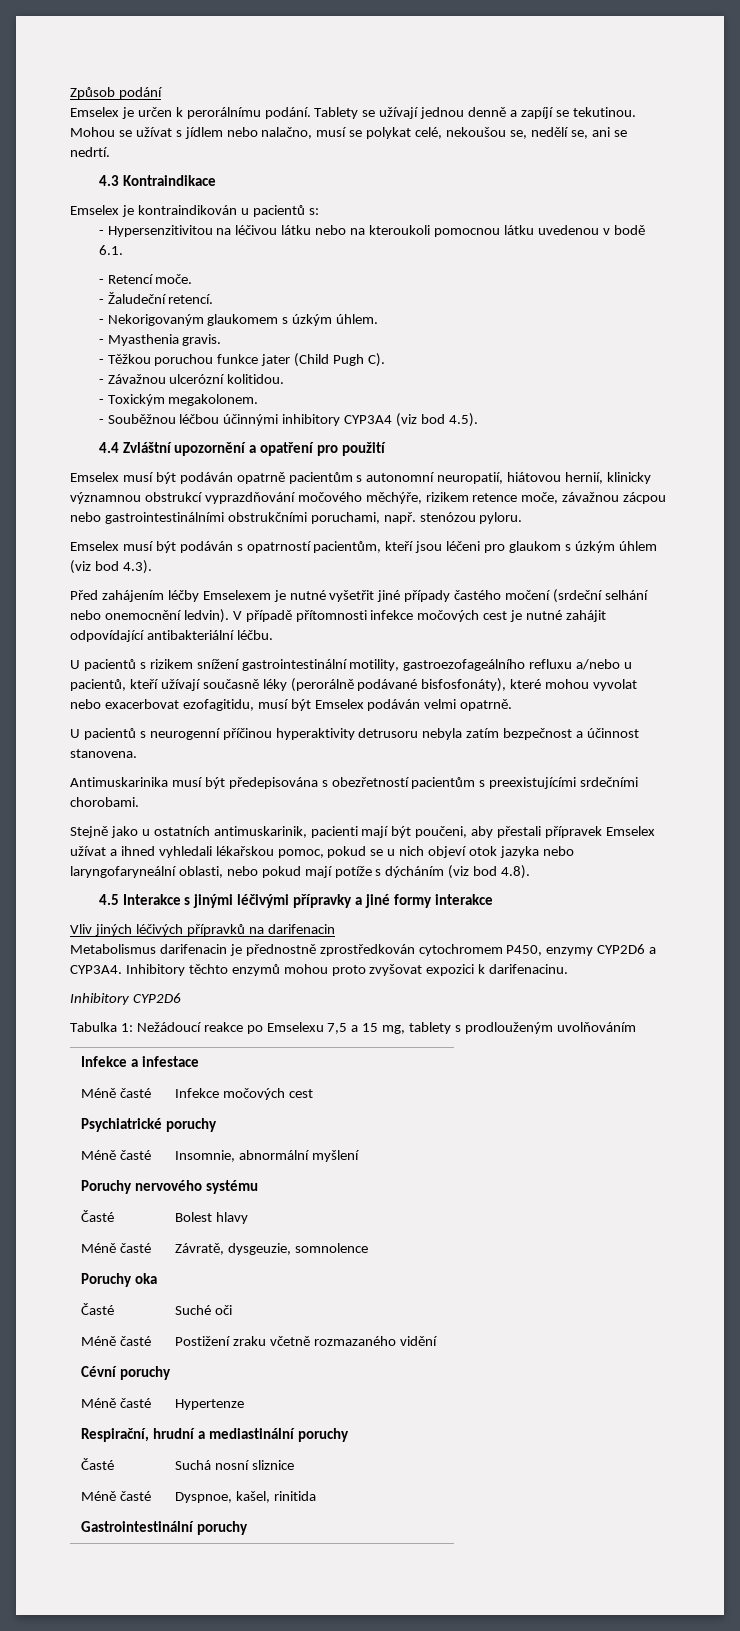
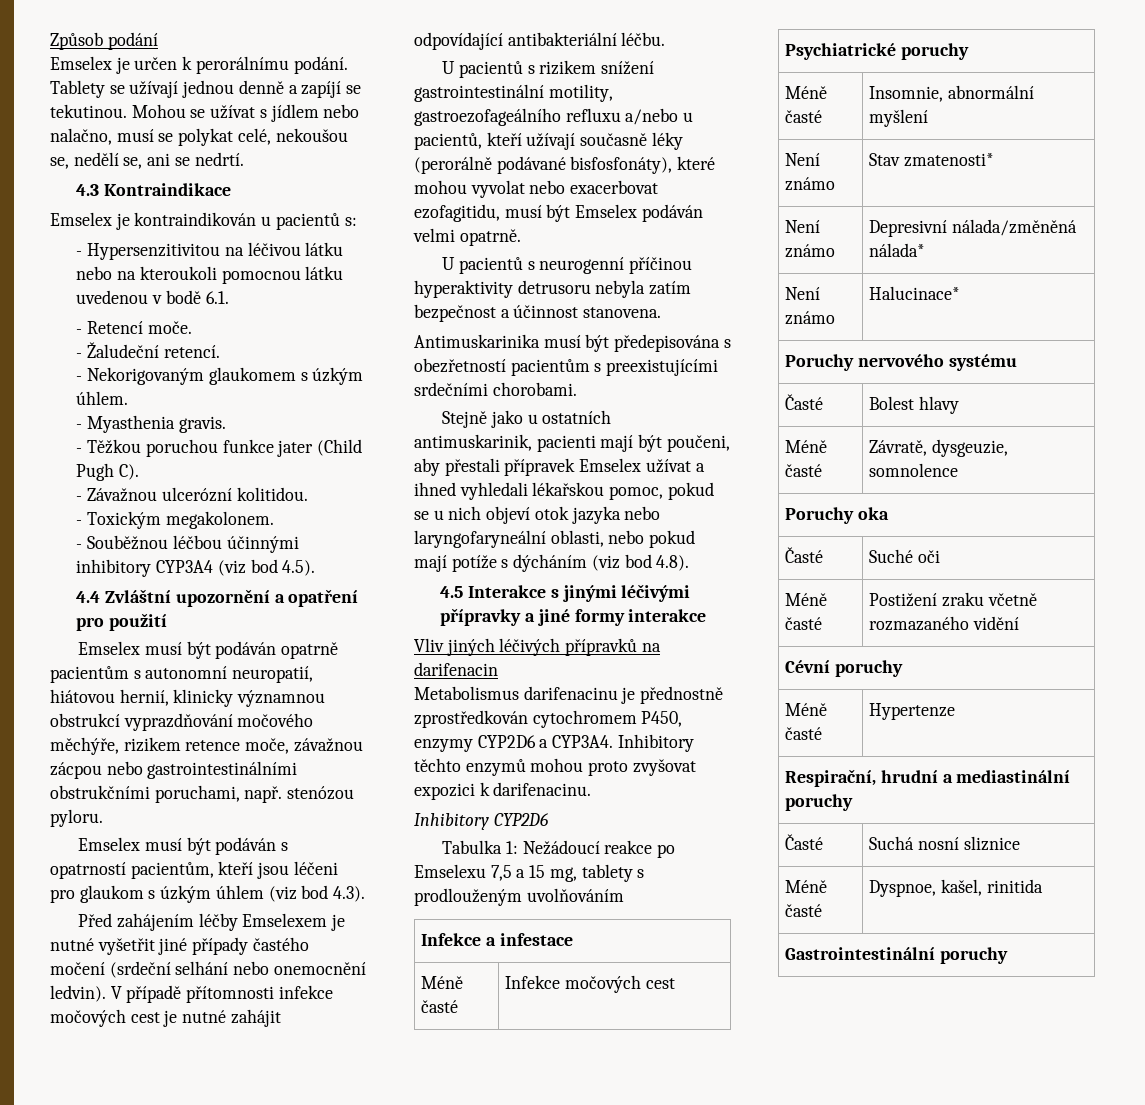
[159,944,227,954] darifenacin -> [523,686,618,700] darifenacinu
(360, 1156) none -> [785,153,821,166] [785,177,836,191] [869,153,994,167] [785,220,821,233] [785,244,836,258] [869,219,1077,237] [869,243,926,257] [785,287,821,300] [785,311,836,325] [869,286,961,300] // Není známo | Stav zmatenosti* // Není známo | Depresivní nálada/změněná nálada* // Není známo | Halucinace*

